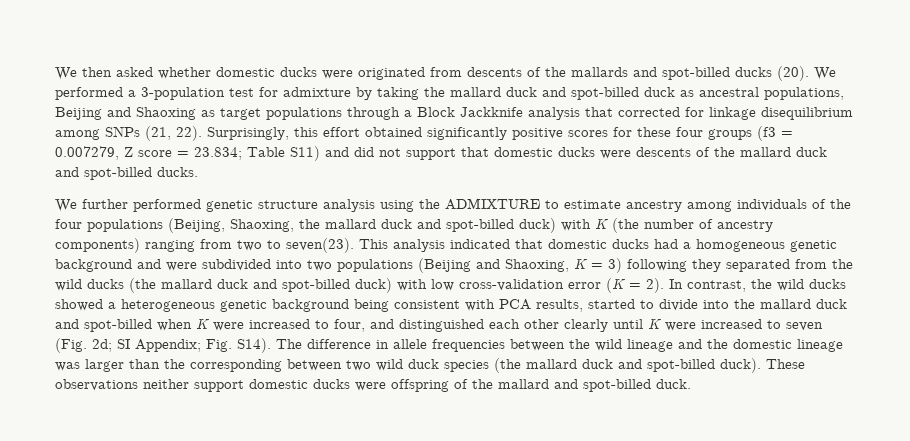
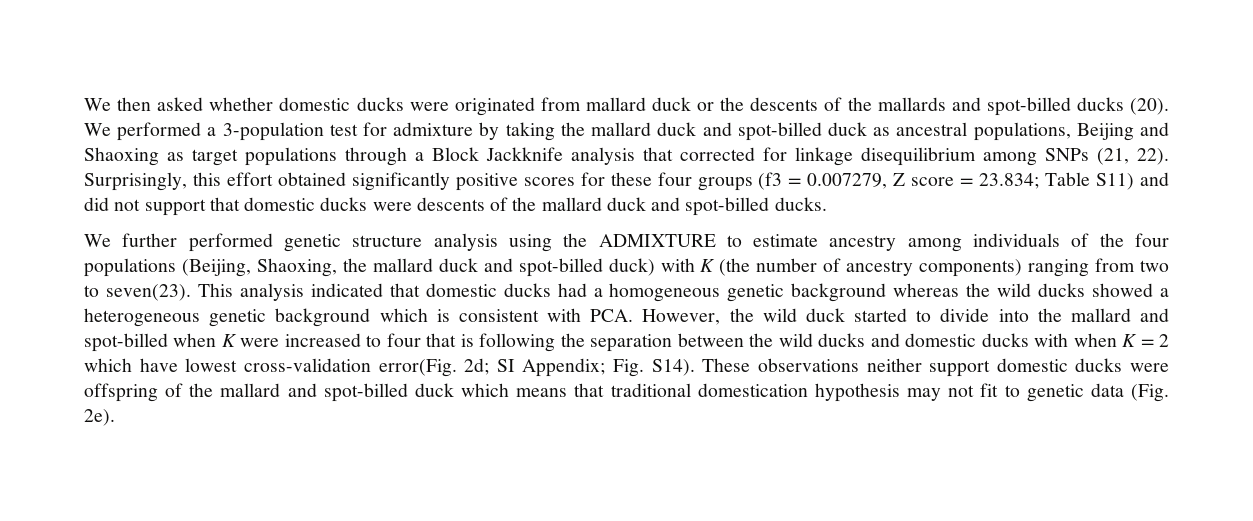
(462, 72) none -> [585,97,745,111] mallard duck or the
[137,258,853,273] [55,278,746,293] and were subdivided into two populations (Beijing and Shaoxing, K = 3) following they separated from the wild ducks (the mallard duck and spot-billed duck) with low cross-validation error (K = 2). In contrast, -> [893,283,960,297] whereas
[354,299,583,312] being consistent with PCA results, -> [379,308,845,325] which is consistent with PCA. However, the wild duck
[816,299,847,309] duck -> (1131, 315) none
[334,318,823,332] [55,338,87,353] four, and distinguished each other clearly until K were increased to seven (Fig. -> [386,333,1170,352] [84,358,457,377] four that is following the separation between the wild ducks and domestic ducks with when K = 2 which have lowest cross-validation error(Fig.
[276,339,843,352] [55,358,761,373] The difference in allele frequencies between the wild lineage and the domestic lineage was larger than the corresponding between two wild duck species (the mallard duck and spot-billed duck). -> (695, 367) none
[656,379,691,389] duck. -> [414,383,1169,402] [84,409,115,426] duck which means that traditional domestication hypothesis may not fit to genetic data (Fig. 2e).

